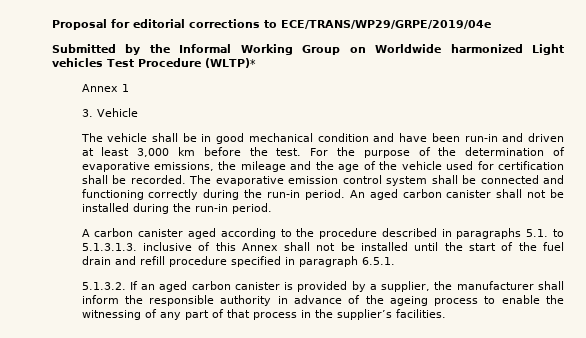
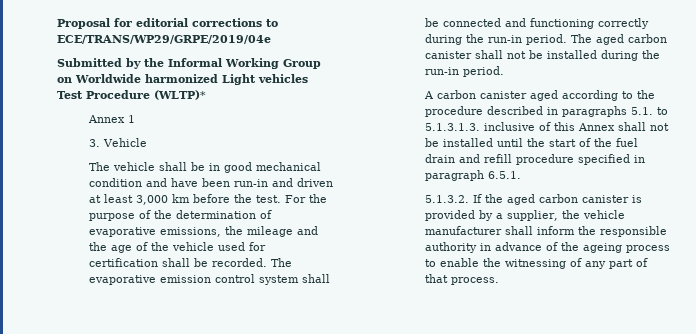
[349,190,365,198] An -> [571,34,593,43] The
[141,284,156,290] an -> [485,194,504,203] the
(453, 285) none -> [582,210,625,219] vehicle
[252,309,446,320] process in the supplier’s facilities. -> [451,277,500,285] process.

